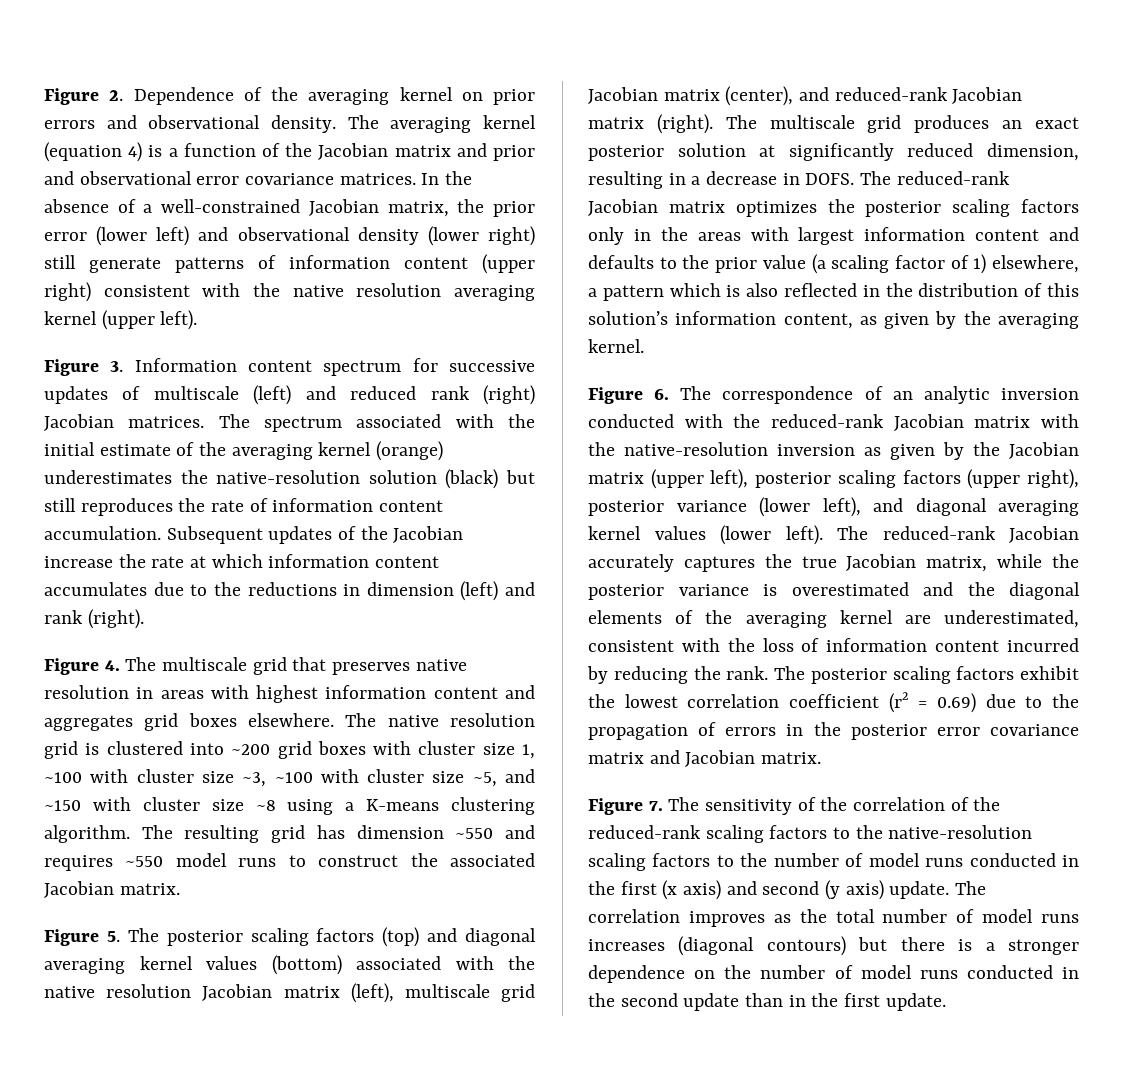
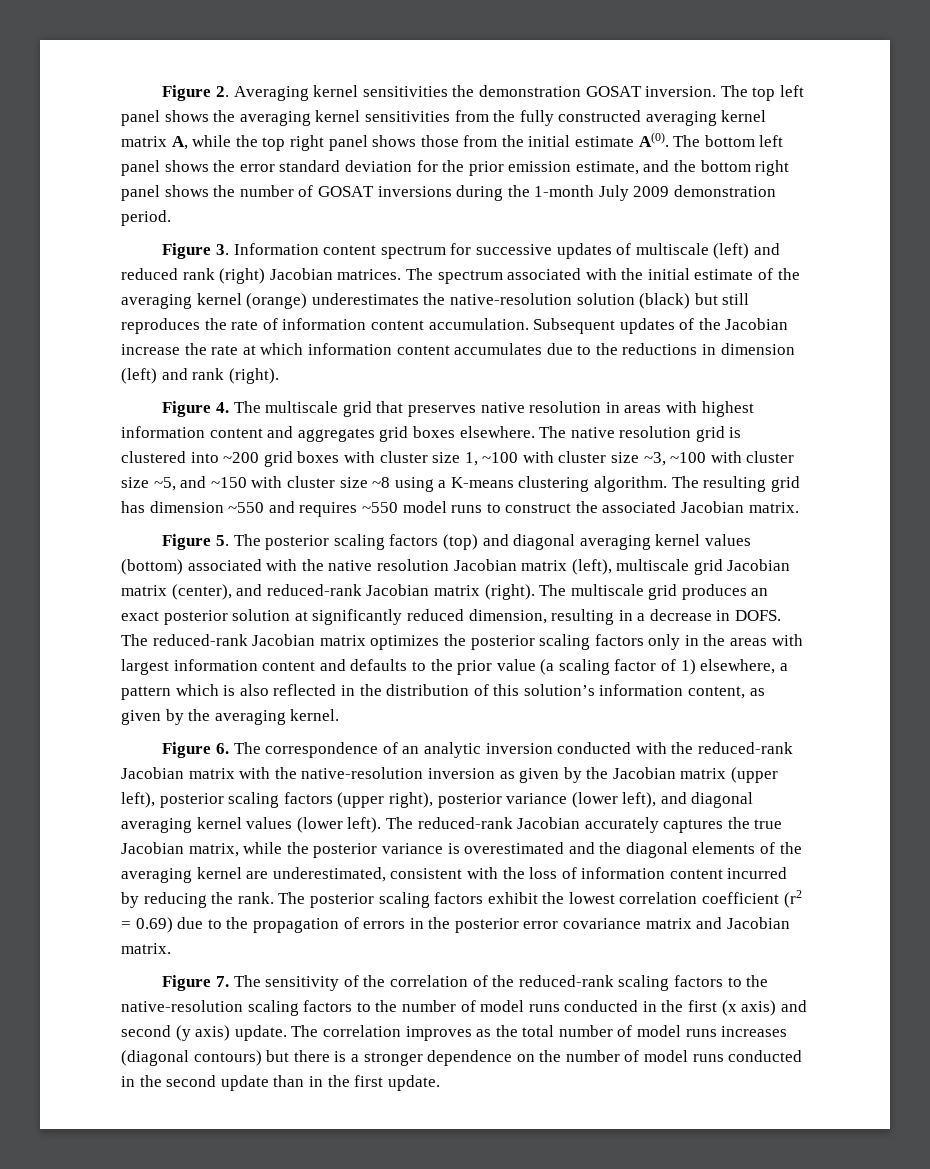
[133,87,535,105] [44,115,536,133] [44,142,535,162] [44,171,473,185] [44,199,535,217] [44,226,535,246] [44,254,535,274] [44,282,535,302] [44,310,198,330] Dependence of the averaging kernel on prior errors and observational density. The averaging kernel (equation 4) is a function of the Jacobian matrix and prior and observational error covariance matrices. In the absence of a well-constrained Jacobian matrix, the prior error (lower left) and observational density (lower right) still generate patterns of information content (upper right) consistent with the native resolution averaging kernel (upper left). -> [233,85,804,101] [121,110,767,126] [121,132,784,151] [121,160,790,176] [121,185,777,201] [121,210,171,226] Averaging kernel sensitivities the demonstration GOSAT inversion. The top left panel shows the averaging kernel sensitivities from the fully constructed averaging kernel matrix A, while the top right panel shows those from the initial estimate A(0). The bottom left panel shows the error standard deviation for the prior emission estimate, and the bottom right panel shows the number of GOSAT inversions during the 1-month July 2009 demonstration period.

